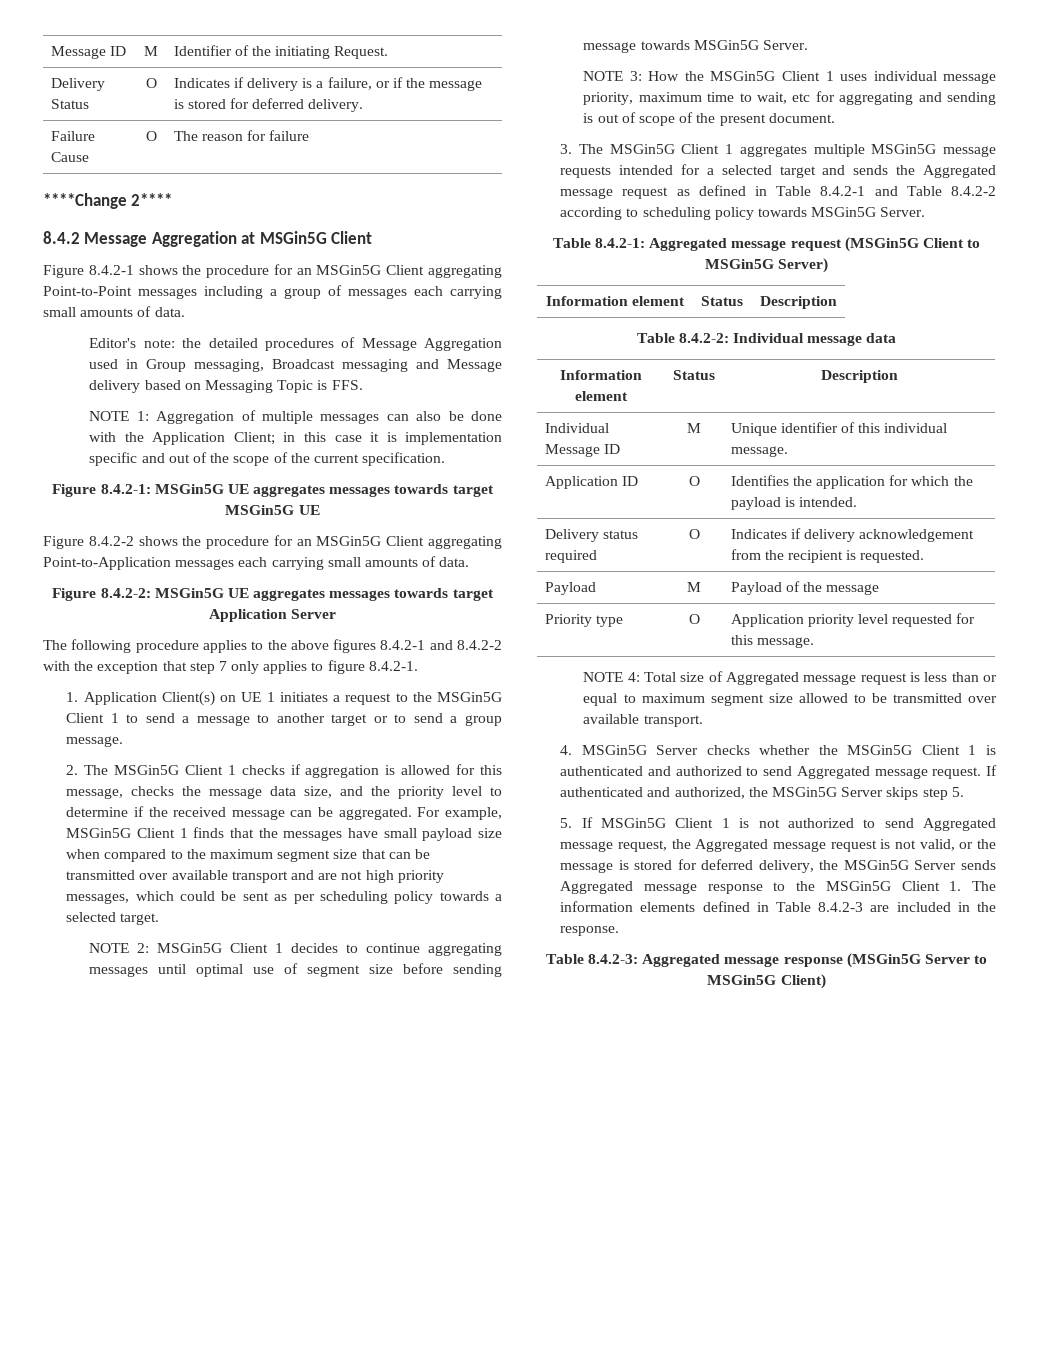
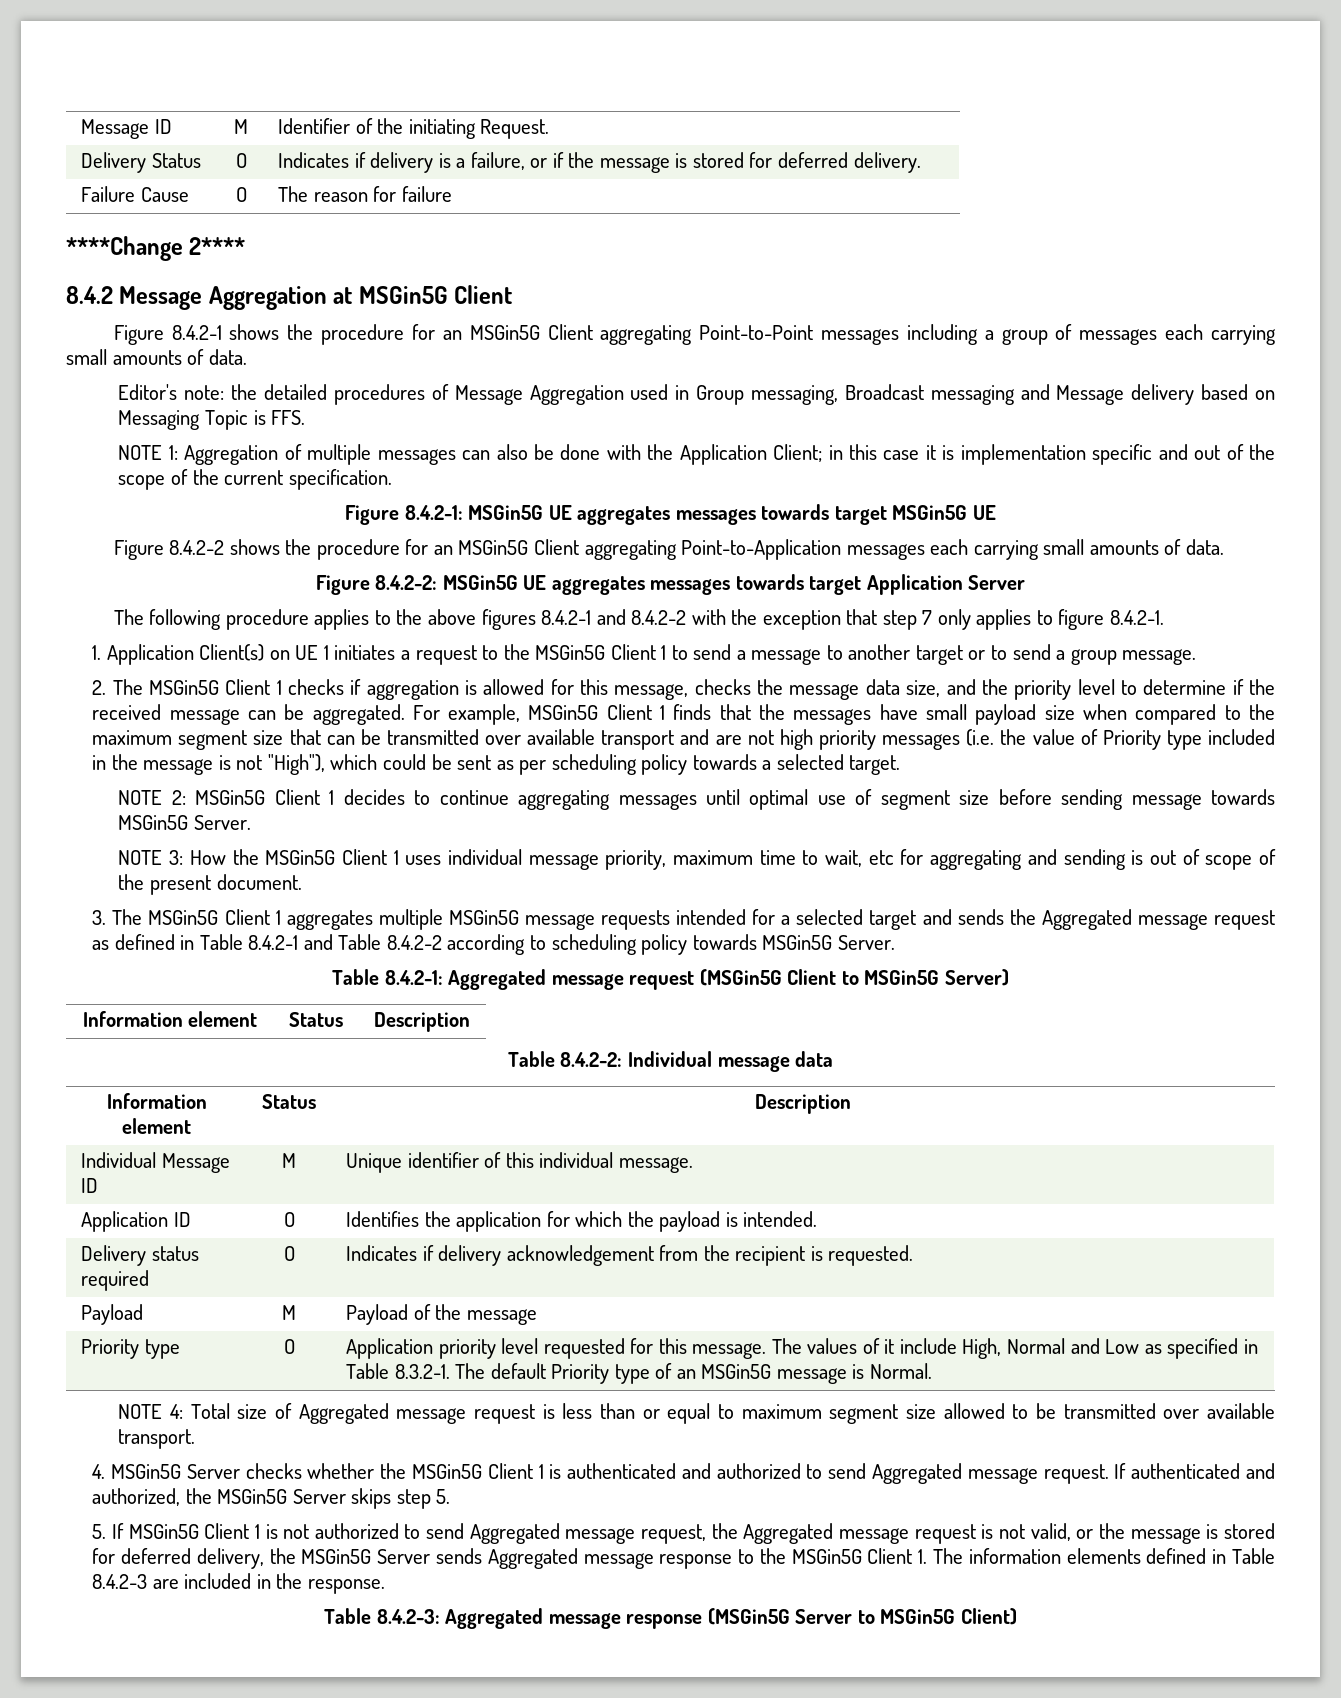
[66,893,130,904] messages, -> [882,729,1276,750] [92,754,325,775] messages (i.e. the value of Priority type included in the message is not "High"),
(814, 642) none -> [771,1338,1258,1359] [346,1363,932,1384] The values of it include High, Normal and Low as specified in Table 8.3.2-1. The default Priority type of an MSGin5G message is Normal.

